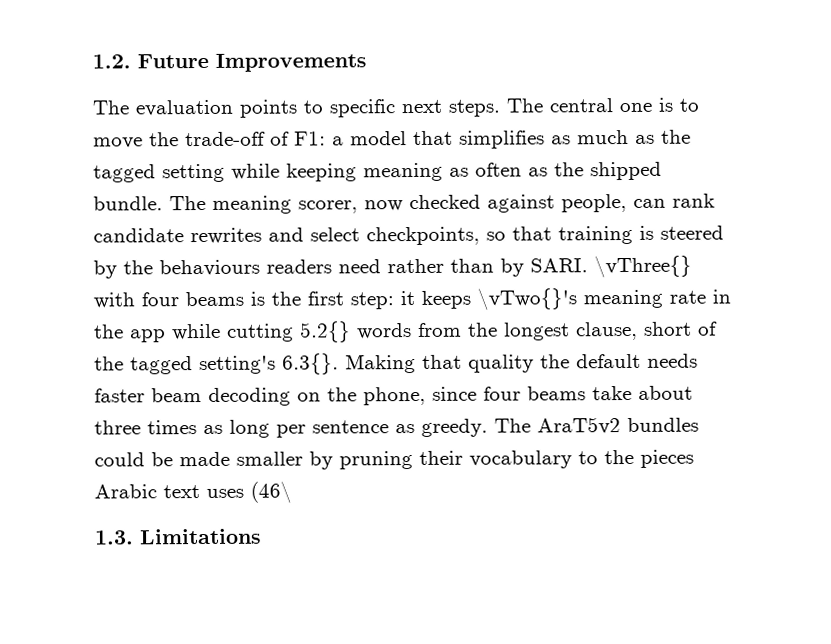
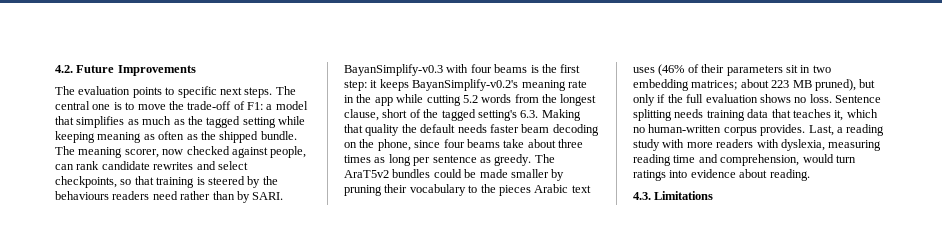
[92,54,131,69] 1.2. -> [55,65,73,73] 4.2.
[594,255,692,279] \vThree{} -> [344,64,443,76] BayanSimplify-v0.3
[477,288,577,311] \vTwo{}'s -> [412,79,519,91] BayanSimplify-v0.2's
[299,321,351,343] 5.2{} -> [462,95,478,103] 5.2
[282,353,339,375] 6.3{}. -> [520,110,539,118] 6.3.
[250,481,292,504] [94,530,134,545] (46\ // 1.3. -> [658,64,831,76] [633,79,876,91] [633,94,881,106] [633,109,878,121] [633,124,885,136] [633,139,882,151] [633,154,856,166] [633,169,810,181] [633,192,651,200] (46% of their parameters sit in two embedding matrices; about 223 MB pruned), but only if the full evaluation shows no loss. Sentence splitting needs training data that teaches it, which no human-written corpus provides. Last, a reading study with more readers with dyslexia, measuring reading time and comprehension, would turn ratings into evidence about reading. // 4.3.

